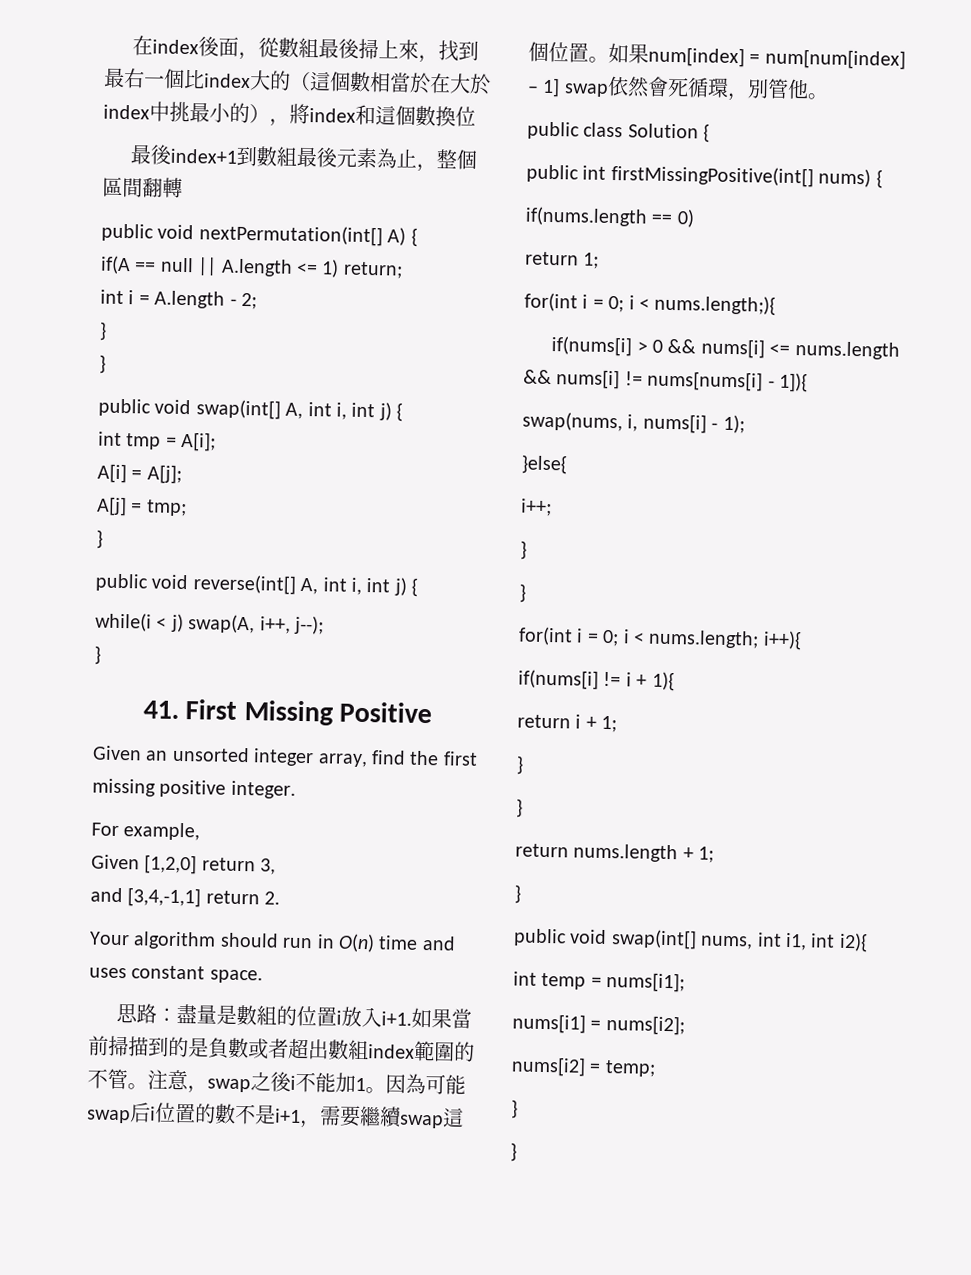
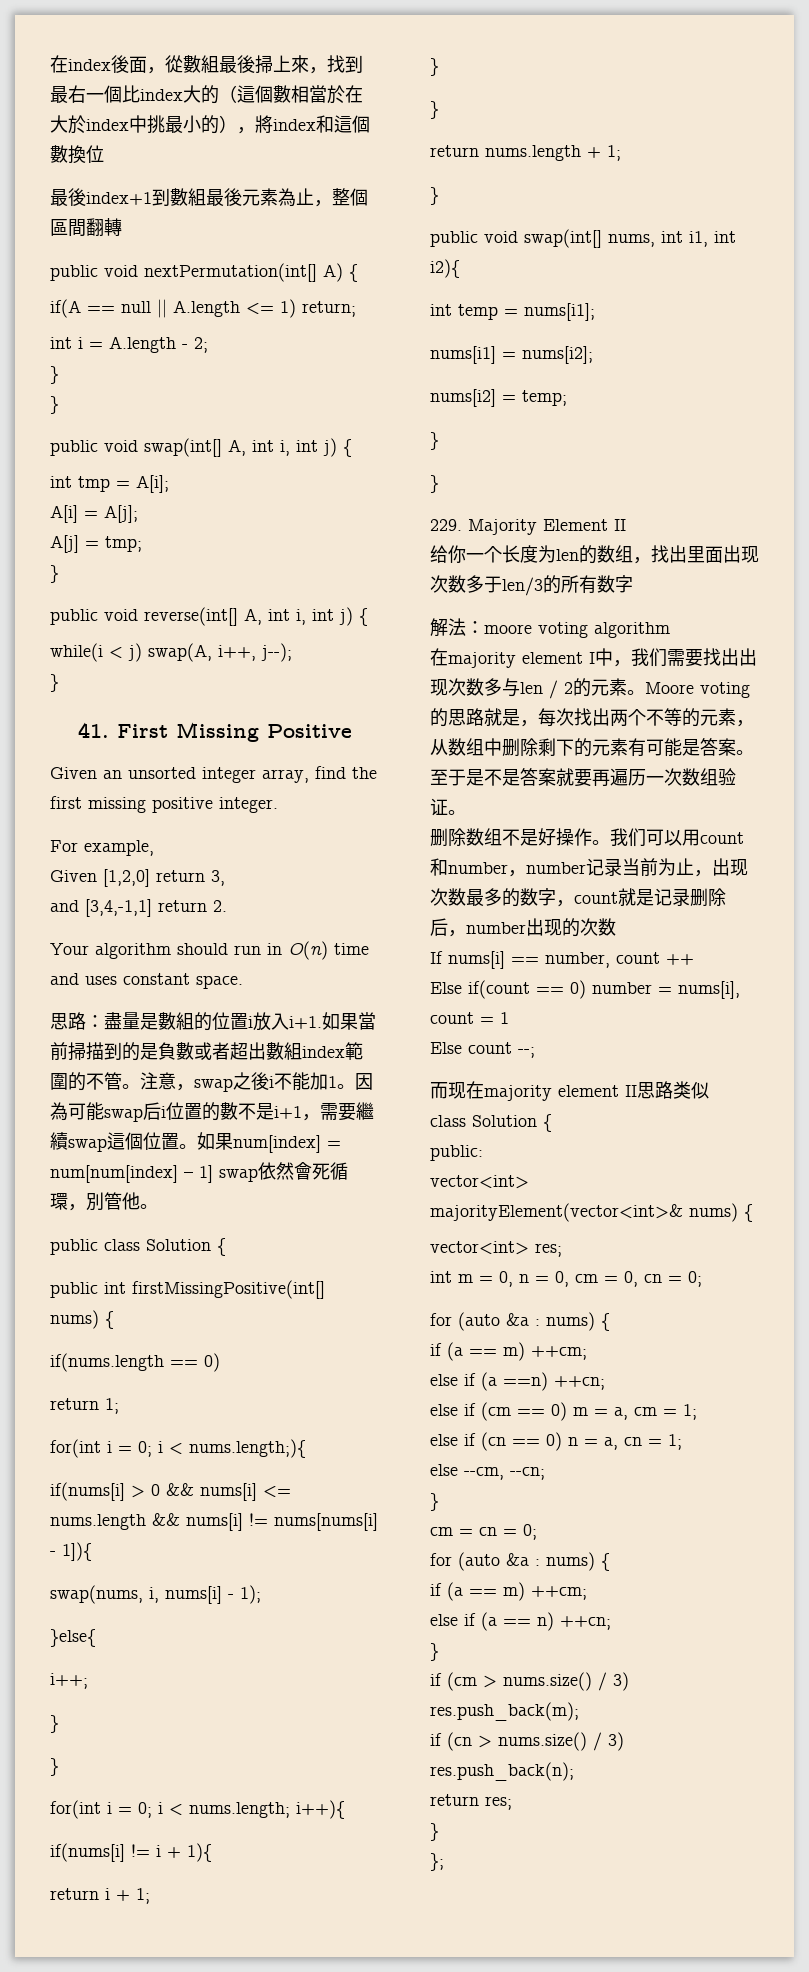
(517, 1152) none -> [430,519,626,535] [430,545,759,564] [430,575,633,596] [430,618,670,638] [430,648,757,668] [430,678,750,699] [430,708,754,727] [430,738,754,757] [430,768,736,787] [430,798,466,816] [430,828,744,847] [430,858,748,877] [430,888,726,907] [430,918,616,937] [430,951,694,969] [430,980,740,999] [430,1012,509,1024] [430,1042,535,1058] [430,1081,709,1101] [430,1114,552,1132] [430,1145,483,1161] [430,1175,529,1189] [430,1203,753,1222] [430,1241,562,1257] [430,1271,702,1287] [430,1312,610,1331] [430,1342,587,1361] [430,1372,605,1391] [430,1402,697,1421] [430,1432,682,1451] [430,1464,545,1480] [430,1493,439,1511] [430,1524,537,1540] [430,1552,610,1571] [430,1582,587,1601] [430,1612,611,1631] [430,1643,439,1661] [430,1672,629,1691] [430,1702,579,1721] [430,1732,624,1751] [430,1762,574,1781] [430,1794,512,1810] [430,1823,439,1841] [430,1853,444,1871] // 229. Majority Element II // 给你一个长度为len的数组，找出里面出现次数多于len/3的所有数字 // 解法：moore voting algorithm // 在majority element I中，我们需要找出出现次数多与len / 2的元素。Moore voting的思路就是，每次找出两个不等的元素，从数组中删除剩下的元素有可能是答案。至于是不是答案就要再遍历一次数组验证。 // 删除数组不是好操作。我们可以用count和number，number记录当前为止，出现次数最多的数字，count就是记录删除后，number出现的次数 // If nums[i] == number, count ++ // Else if(count == 0) number = nums[i], count = 1 // Else count --; // 而现在majority element II思路类似 // class Solution { // public: // vector<int> majorityElement(vector<int>& nums) { // vector<int> res; // int m = 0, n = 0, cm = 0, cn = 0; // for (auto &a : nums) { // if (a == m) ++cm; // else if (a ==n) ++cn; // else if (cm == 0) m = a, cm = 1; // else if (cn == 0) n = a, cn = 1; // else --cm, --cn; // } // cm = cn = 0; // for (auto &a : nums) { // if (a == m) ++cm; // else if (a == n) ++cn; // } // if (cm > nums.size() / 3) res.push_back(m); // if (cn > nums.size() / 3) res.push_back(n); // return res; // } // };

